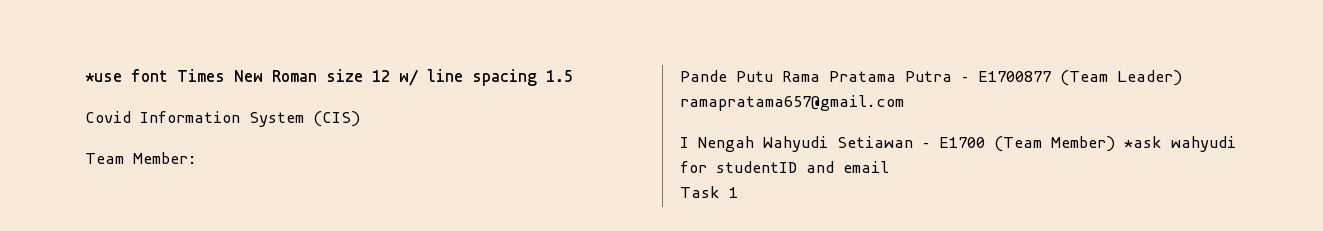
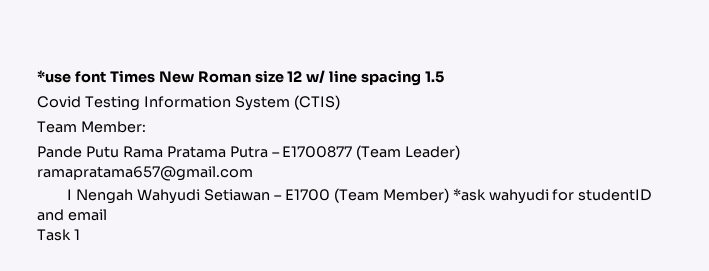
(131, 117) none -> [84,96,140,111] Testing
[313,111,360,127] (CIS) -> [293,95,340,110] (CTIS)

